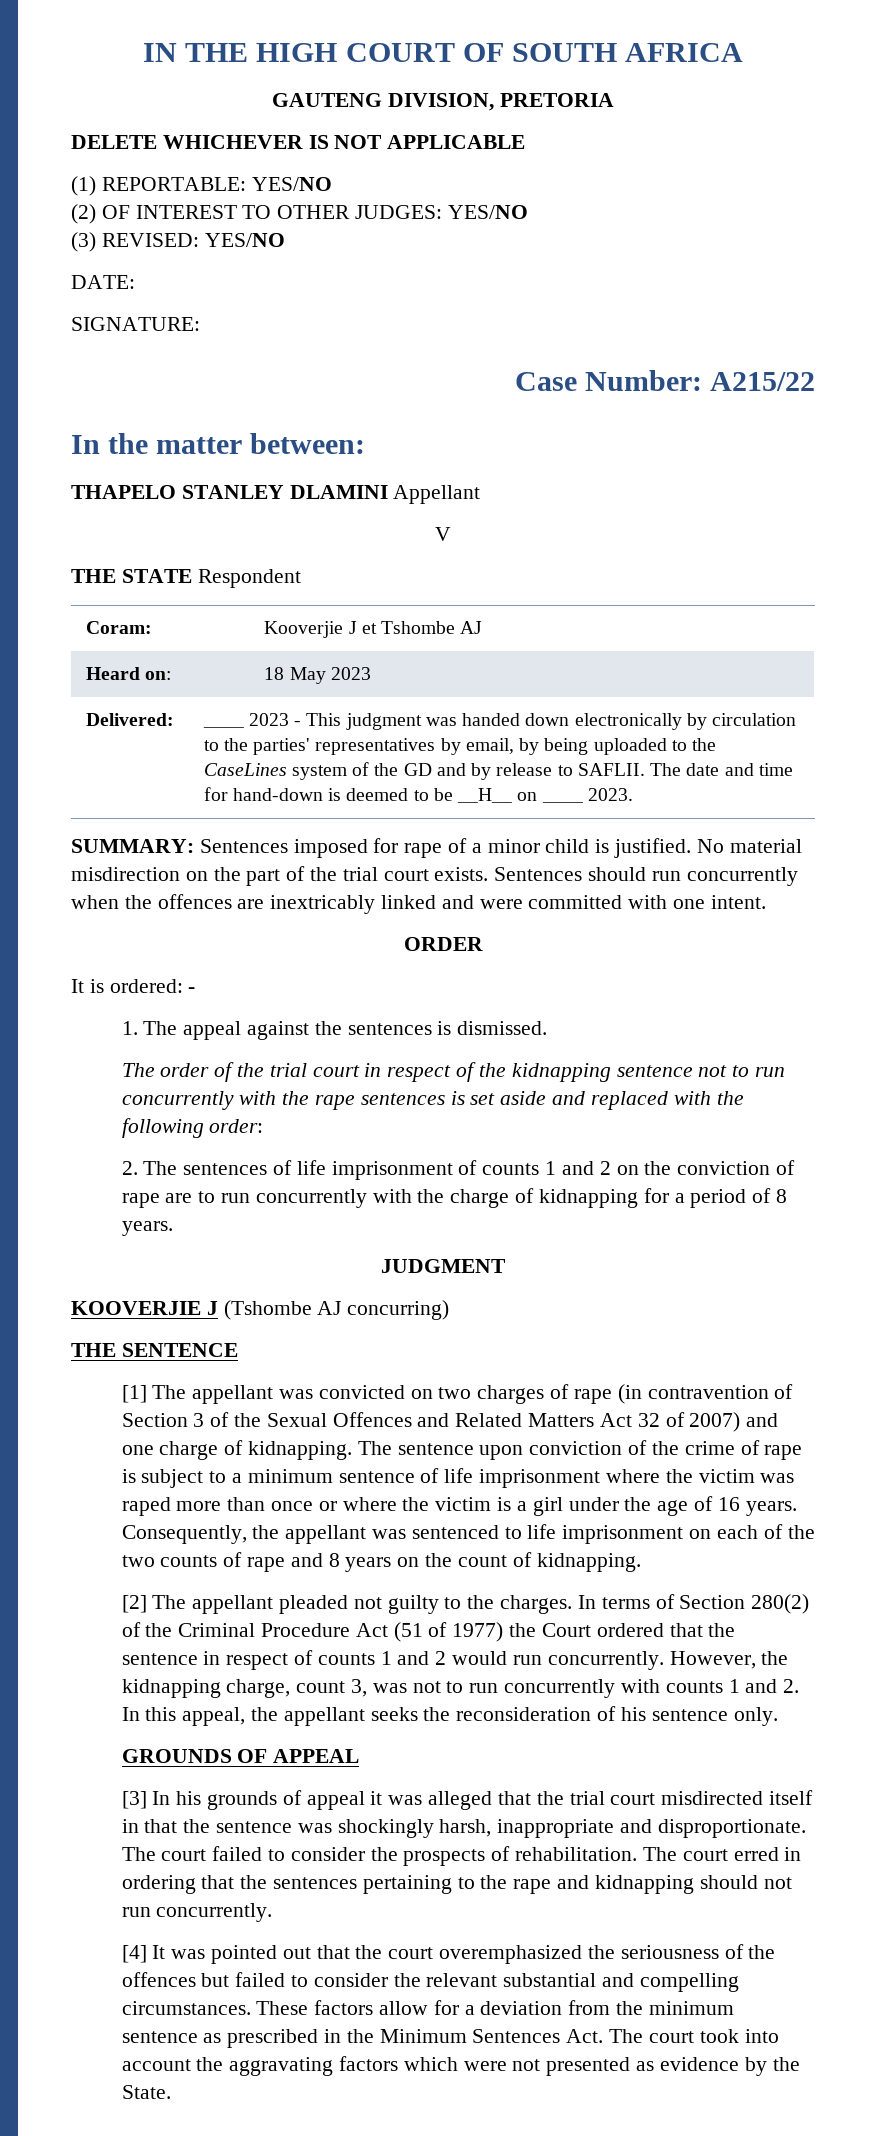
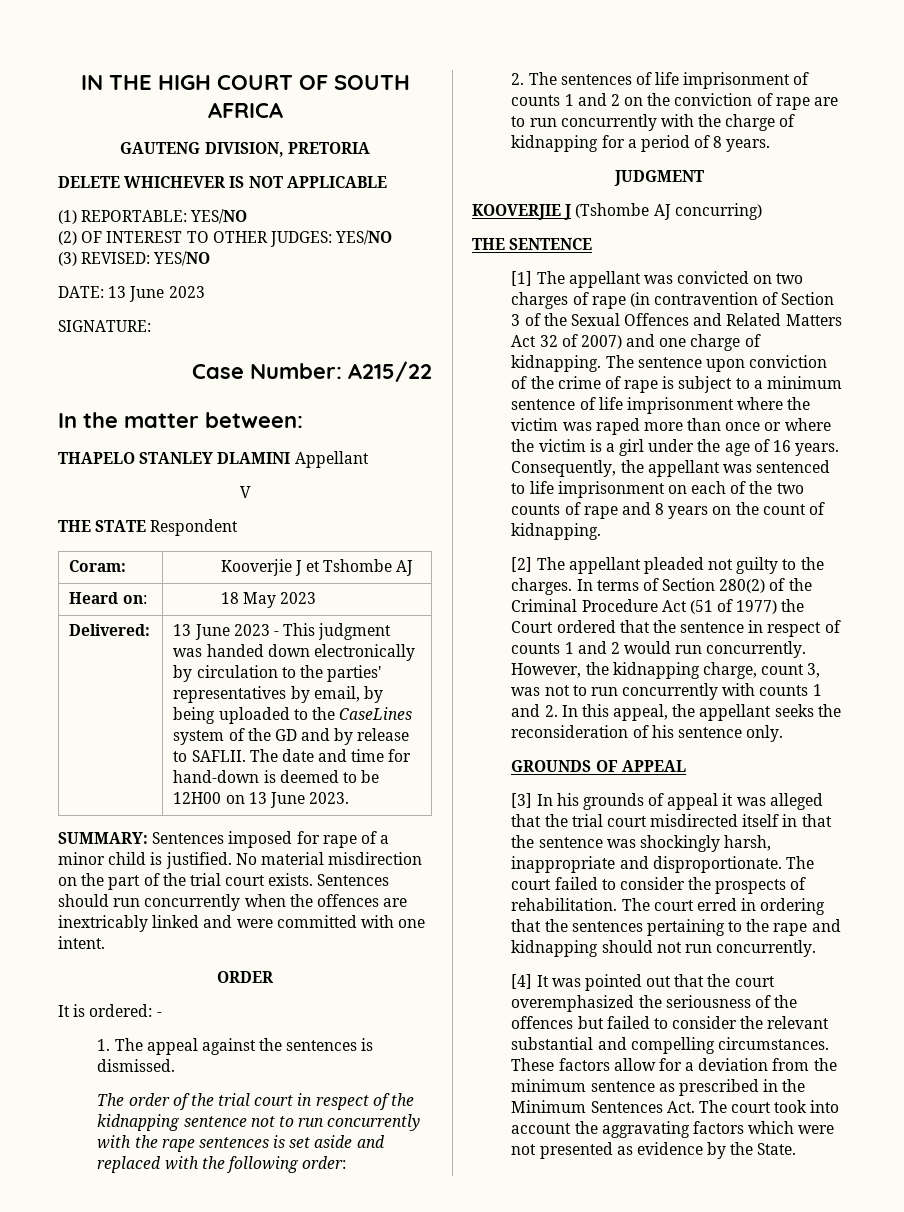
(135, 282) none -> [108,286,205,302] 13 June 2023
[202,726,244,728] ____ -> [173,624,230,640] 13 June
[457,788,538,803] [541,801,583,803] __H__ on ____ -> [173,792,305,808] 12H00 on 13 June

